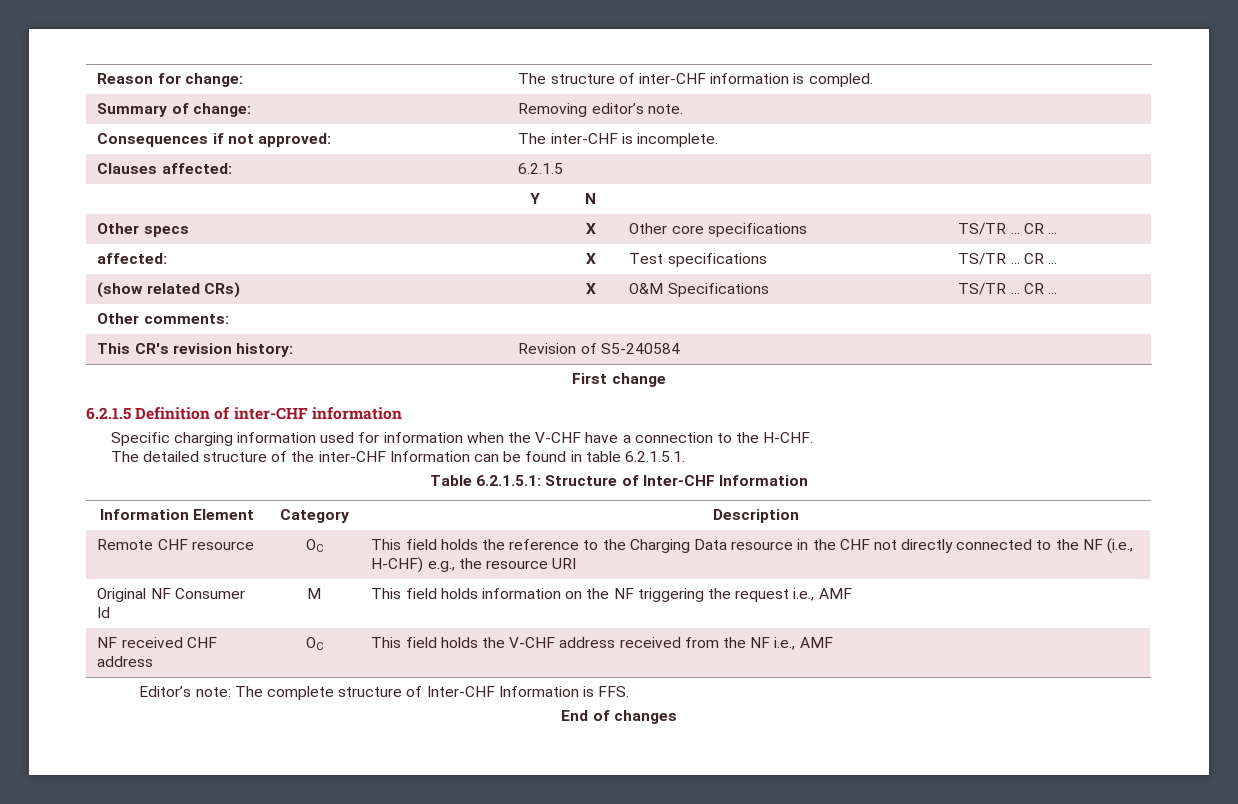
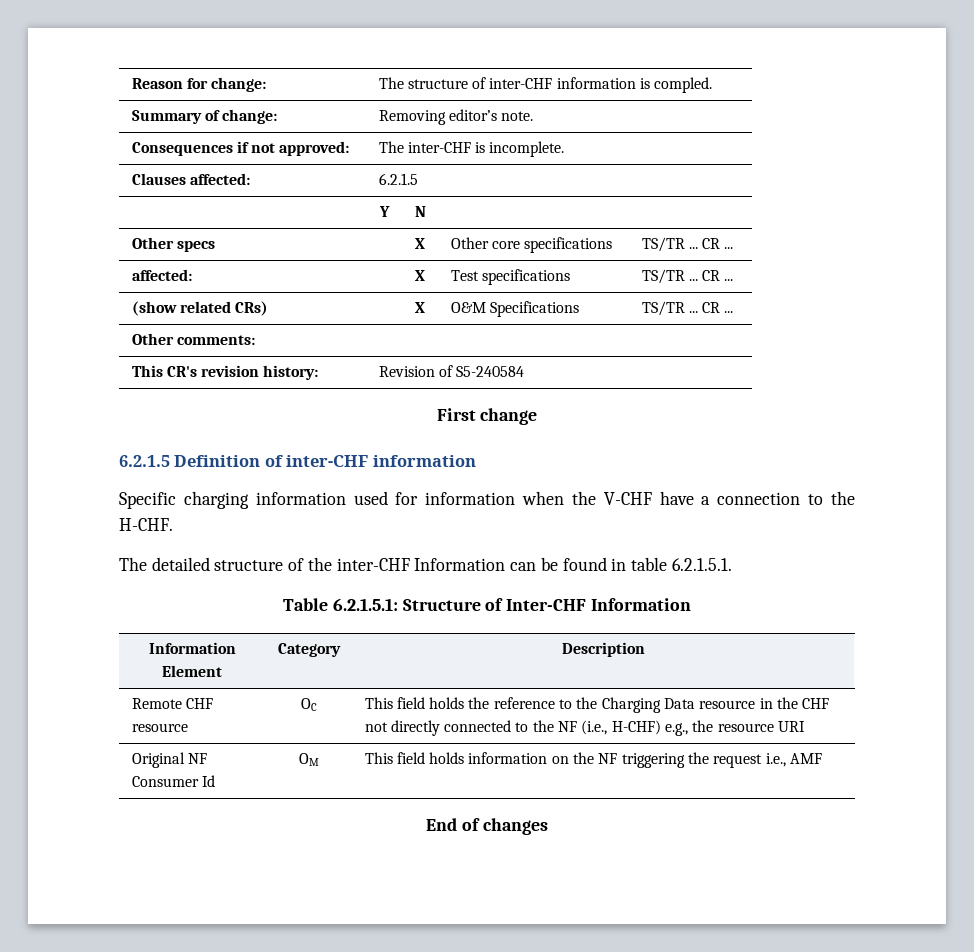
[307,588,321,599] M -> [298,753,319,766] OM
[97,637,217,648] [97,656,154,667] [305,637,323,650] [371,637,833,650] [139,686,630,700] // NF received CHF address | OC | This field holds the V-CHF address received from the NF i.e., AMF // Editor’s note: The complete structure of Inter-CHF Information is FFS. -> (823, 758) none

